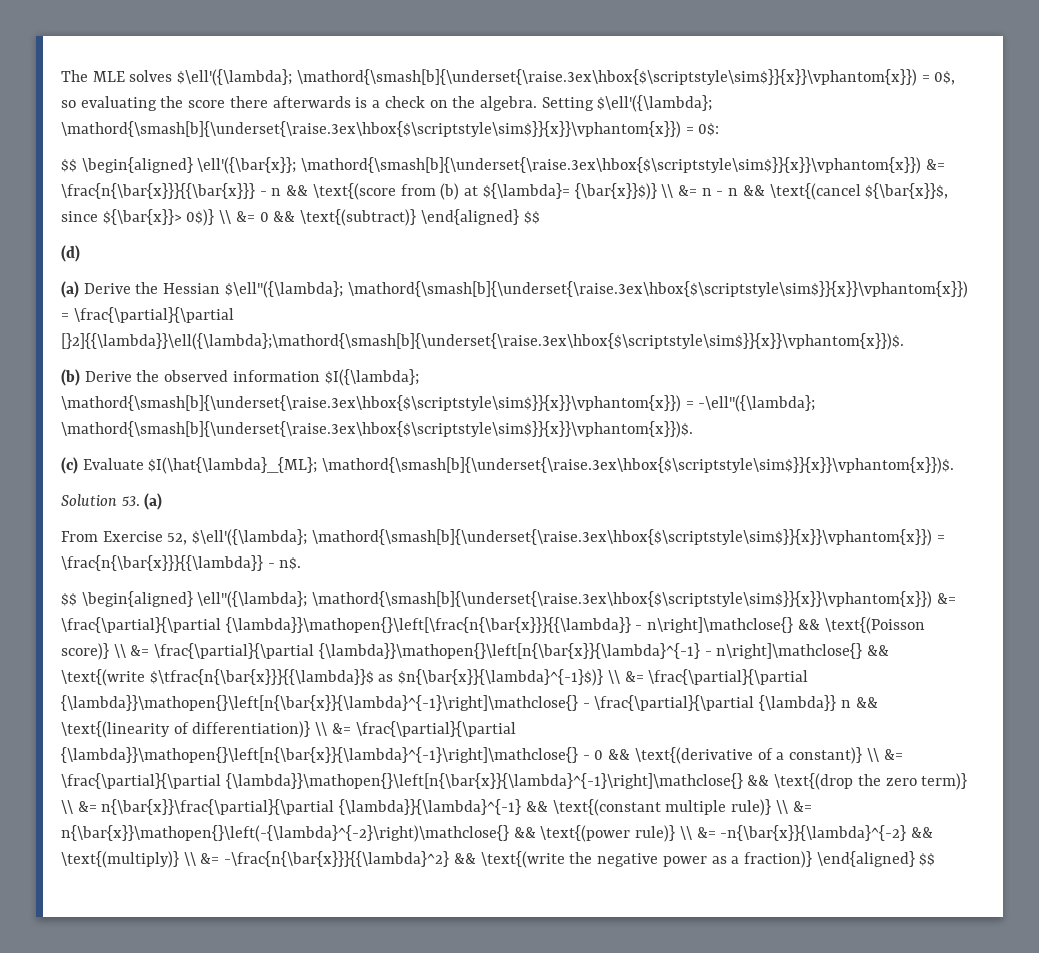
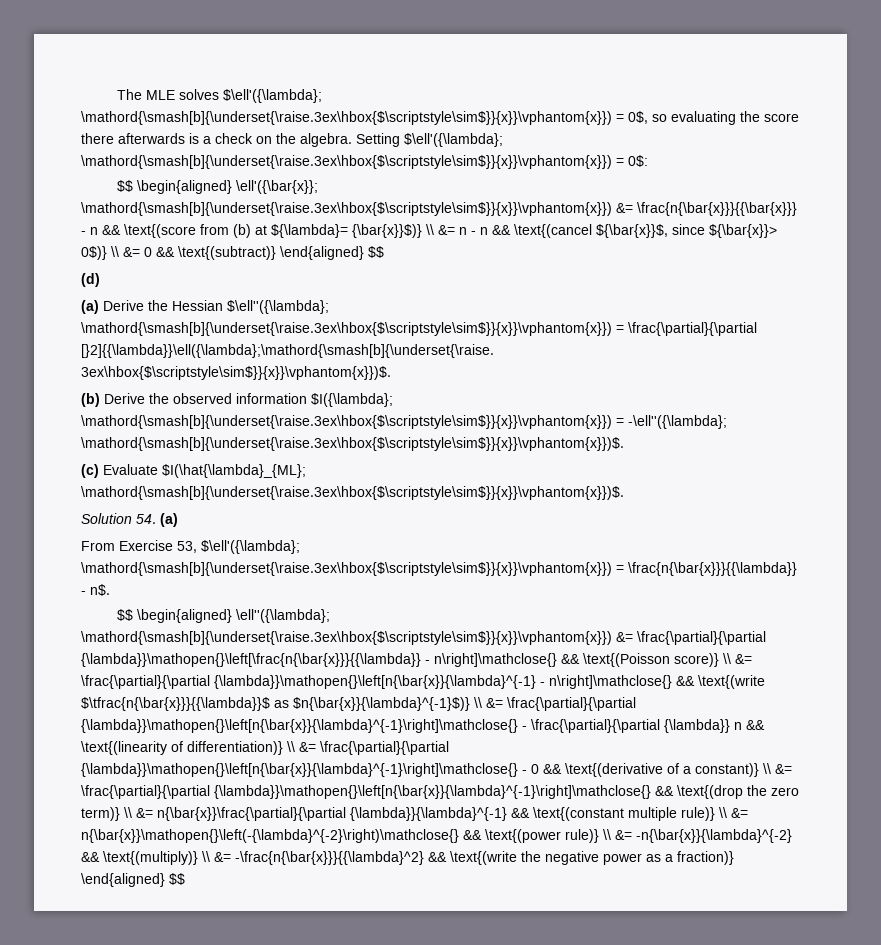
[121,496,140,506] 53. -> [136,514,156,524] 54.
[167,533,188,545] 52, -> [177,541,197,553] 53,

